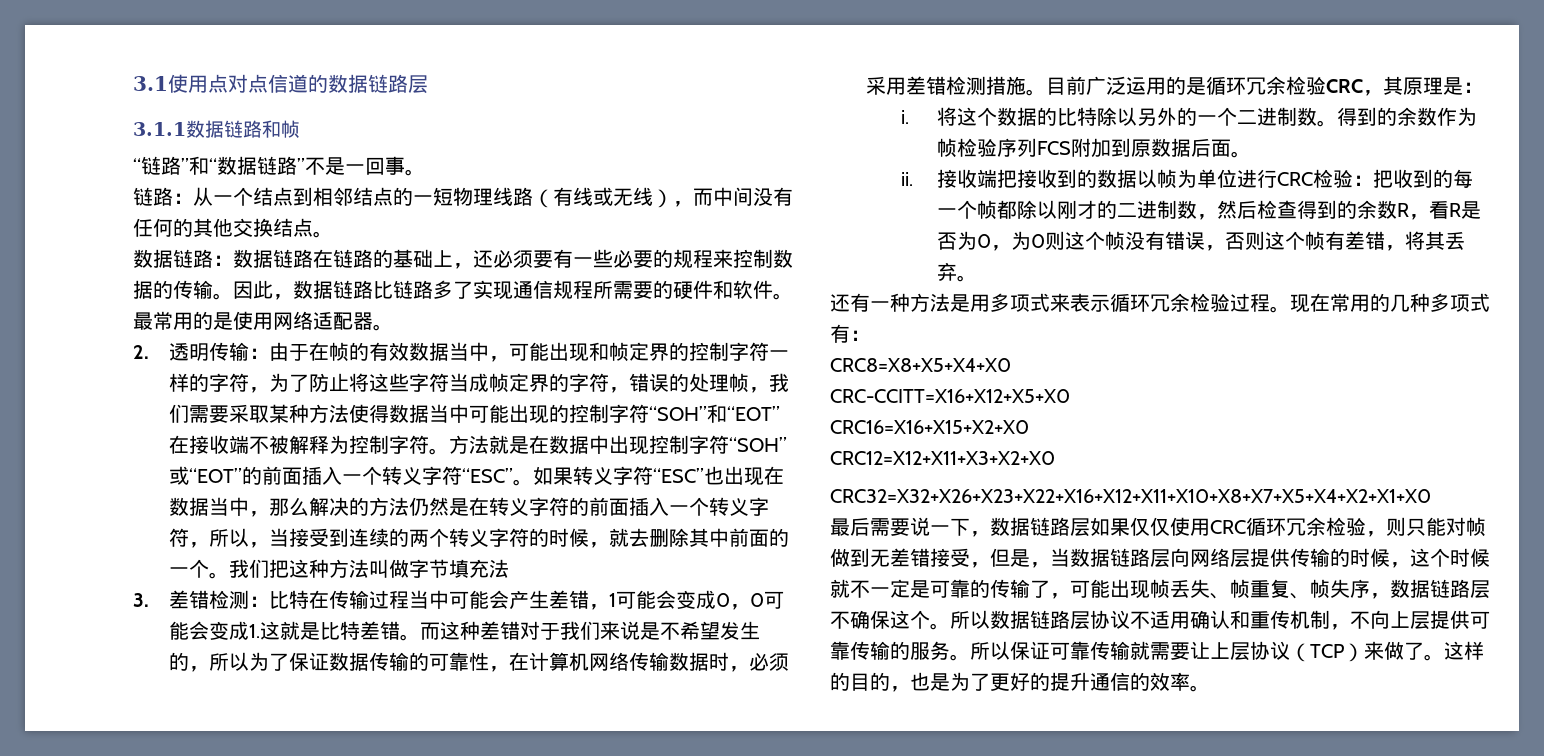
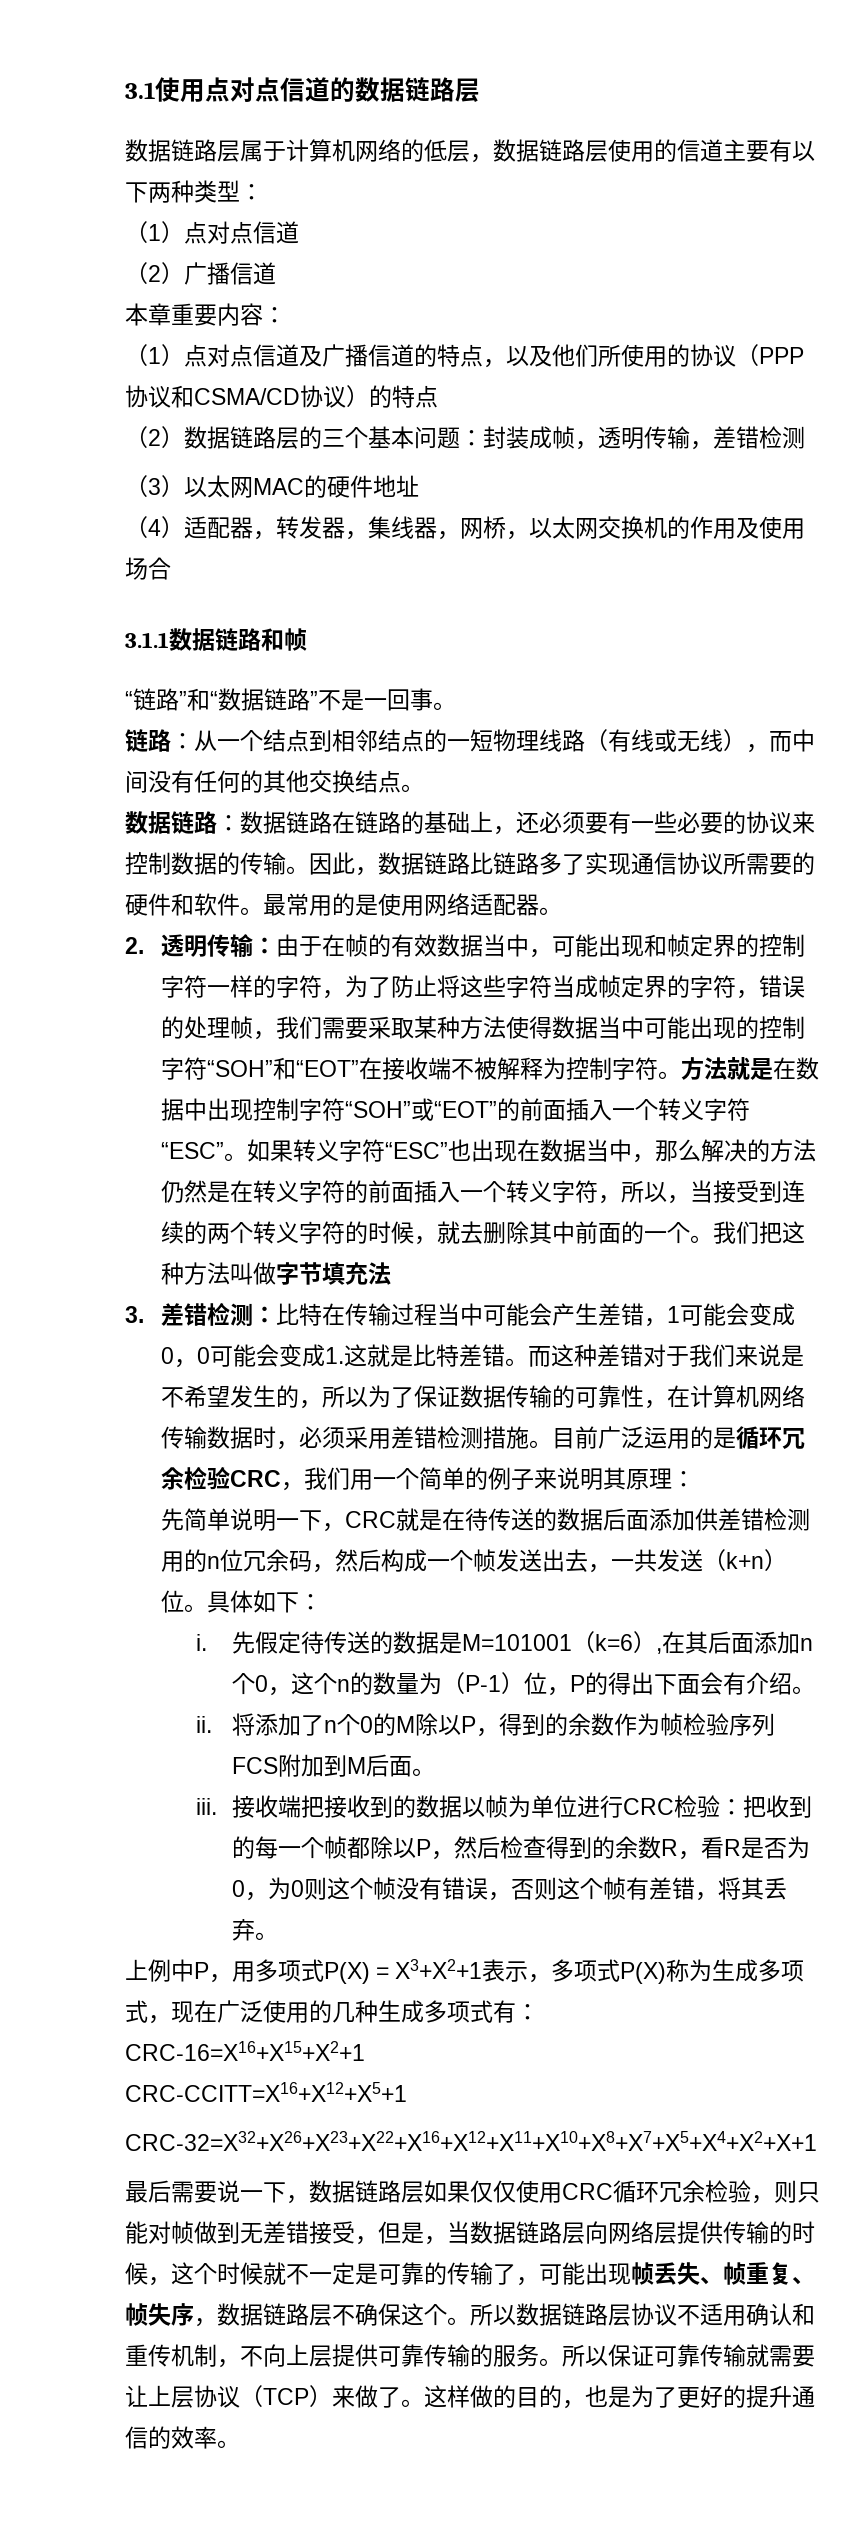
(428, 84) none -> [125,139,815,163] [125,180,263,203] [125,221,299,244] [125,262,276,285] [125,303,286,326] [125,344,804,368] [125,385,438,408] [125,426,805,450] [125,475,419,498] [125,516,805,540] [125,557,171,580] // 数据链路层属于计算机网络的低层，数据链路层使用的信道主要有以下两种类型： // （1）点对点信道 // （2）广播信道 // 本章重要内容： // （1）点对点信道及广播信道的特点，以及他们所使用的协议（PPP协议和CSMA/CD协议）的特点 // （2）数据链路层的三个基本问题：封装成帧，透明传输，差错检测 // （3）以太网MAC的硬件地址 // （4）适配器，转发器，集线器，网桥，以太网交换机的作用及使用场合
[673,249,713,268] 规程 -> [746,811,792,834] 协议
[553,280,593,299] 规程 -> [677,852,723,875] 协议
[1382,76,1483,95] [901,107,1337,127] 其原理是： // i.将这个数据的比特除以另外的一个二进制数。 -> [303,1467,695,1490] [160,1508,810,1532] [160,1549,787,1573] [160,1590,322,1613] [196,1631,813,1654] [231,1672,815,1696] [196,1713,499,1737] 我们用一个简单的例子来说明其原理： // 先简单说明一下，CRC就是在待传送的数据后面添加供差错检测用的n位冗余码，然后构成一个帧发送出去，一共发送（k+n）位。具体如下： // i.先假定待传送的数据是M=101001（k=6）,在其后面添加n个0，这个n的数量为（P-1）位，P的得出下面会有介绍。 // ii.将添加了n个0的M除以P，
[1130,138,1191,157] 原数据 -> [346,1757,366,1774] M
[901,172,914,186] ii. -> [196,1798,218,1815] iii.
[1056,200,1197,219] 刚才的二进制数 -> [415,1839,431,1856] P
[830,293,1350,313] 还有一种方法是用多项式来表示循环冗余检验过程。现在常 -> [125,1959,805,1984] [125,2000,286,2024] 上例中P，用多项式P(X) = X3+X2+1表示，多项式P(X)称为生成多项式，现在广泛使
(1430, 302) none -> [378,2000,424,2023] 生成
[830,358,1011,372] [830,389,1070,403] [830,420,1029,434] [830,451,1055,465] [830,489,1431,503] CRC8=X8+X5+X4+X0 // CRC-CCITT=X16+X12+X5+X0 // CRC16=X16+X15+X2+X0 // CRC12=X12+X11+X3+X2+X0 // CRC32=X32+X26+X23+X22+X16+X12+X11+X10+X8+X7+X5+X4+X2+X1+X0 -> [125,2041,365,2061] [125,2082,407,2102] [125,2131,817,2151] CRC-16=X16+X15+X2+1 // CRC-CCITT=X16+X12+X5+1 // CRC-32=X32+X26+X23+X22+X16+X12+X11+X10+X8+X7+X5+X4+X2+X+1
(1484, 650) none -> [470,2385,493,2408] 做

